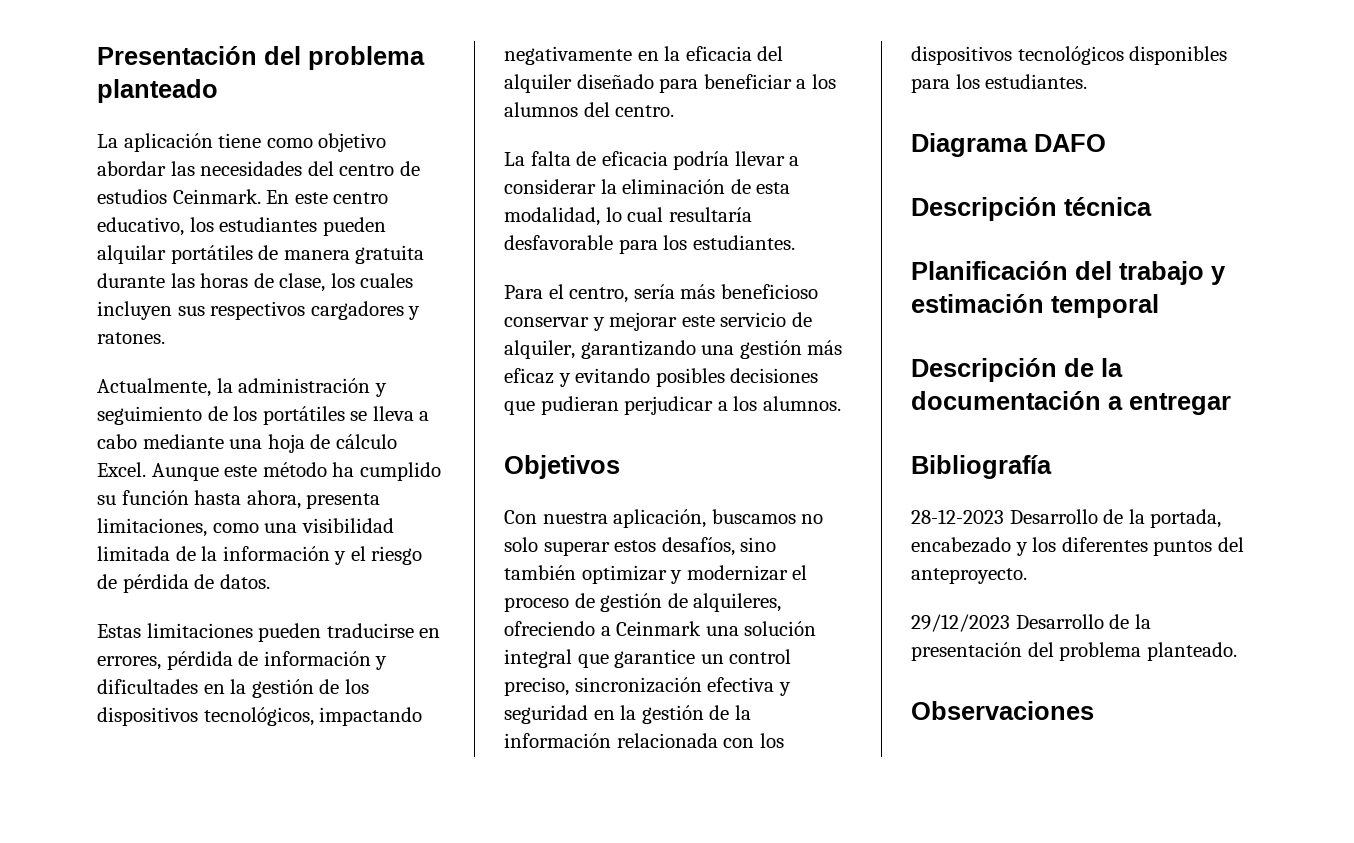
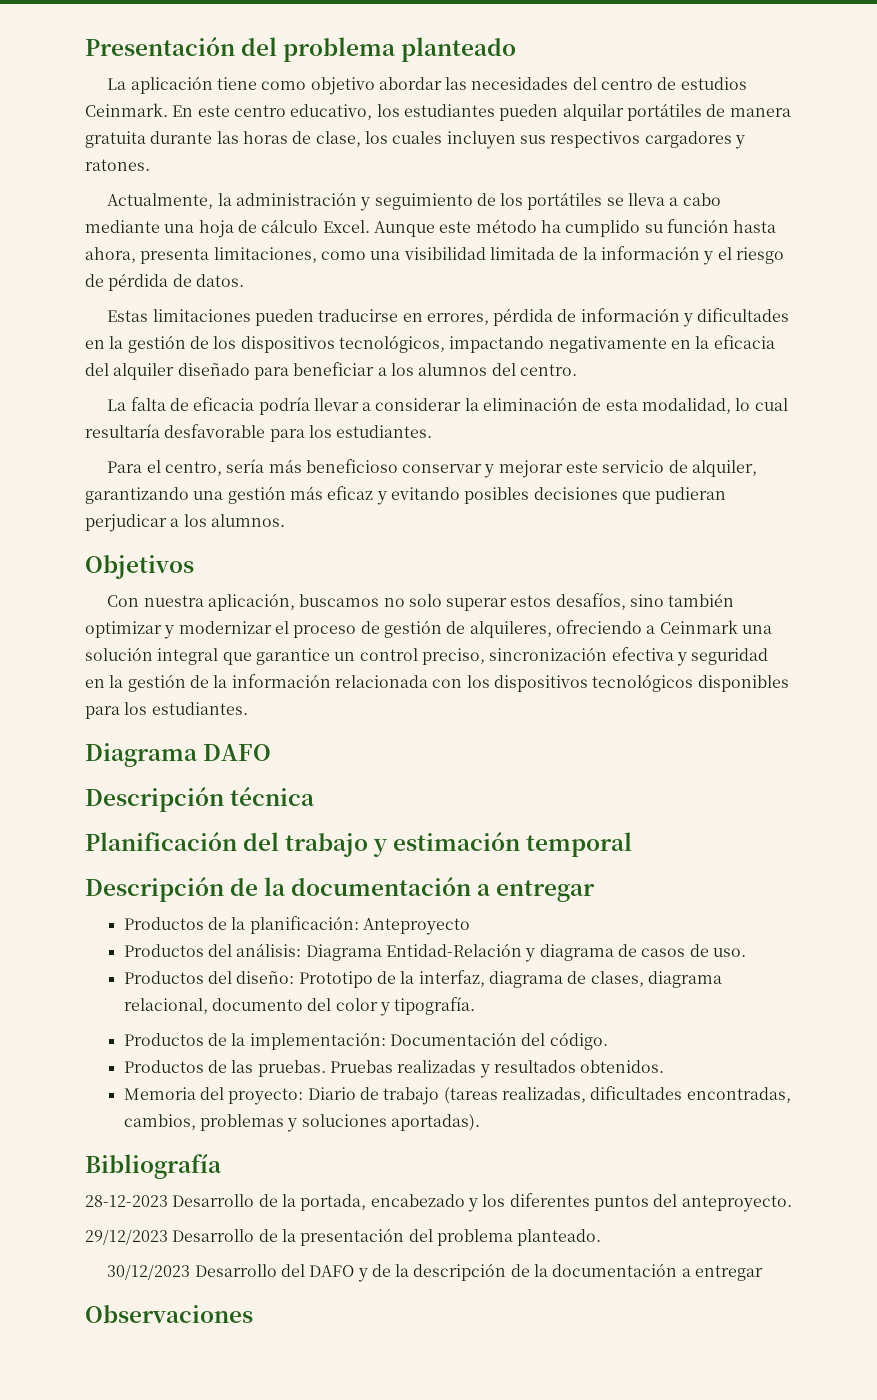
(1231, 404) none -> [123,916,471,935] [123,943,746,962] [123,970,722,988] [123,997,476,1016] [123,1032,608,1050] [123,1060,665,1078] [123,1086,791,1105] [123,1114,481,1132] // Productos de la planificación: Anteproyecto // Productos del análisis: Diagrama Entidad-Relación y diagrama de casos de uso. // Productos del diseño: Prototipo de la interfaz, diagrama de clases, diagrama relacional, documento del color y tipografía. // Productos de la implementación: Documentación del código. // Productos de las pruebas. Pruebas realizadas y resultados obtenidos. // Memoria del proyecto: Diario de trabajo (tareas realizadas, dificultades encontradas, cambios, problemas y soluciones aportadas).
(1237, 651) none -> [107,1263,764,1282] // 30/12/2023 Desarrollo del DAFO y de la descripción de la documentación a entregar

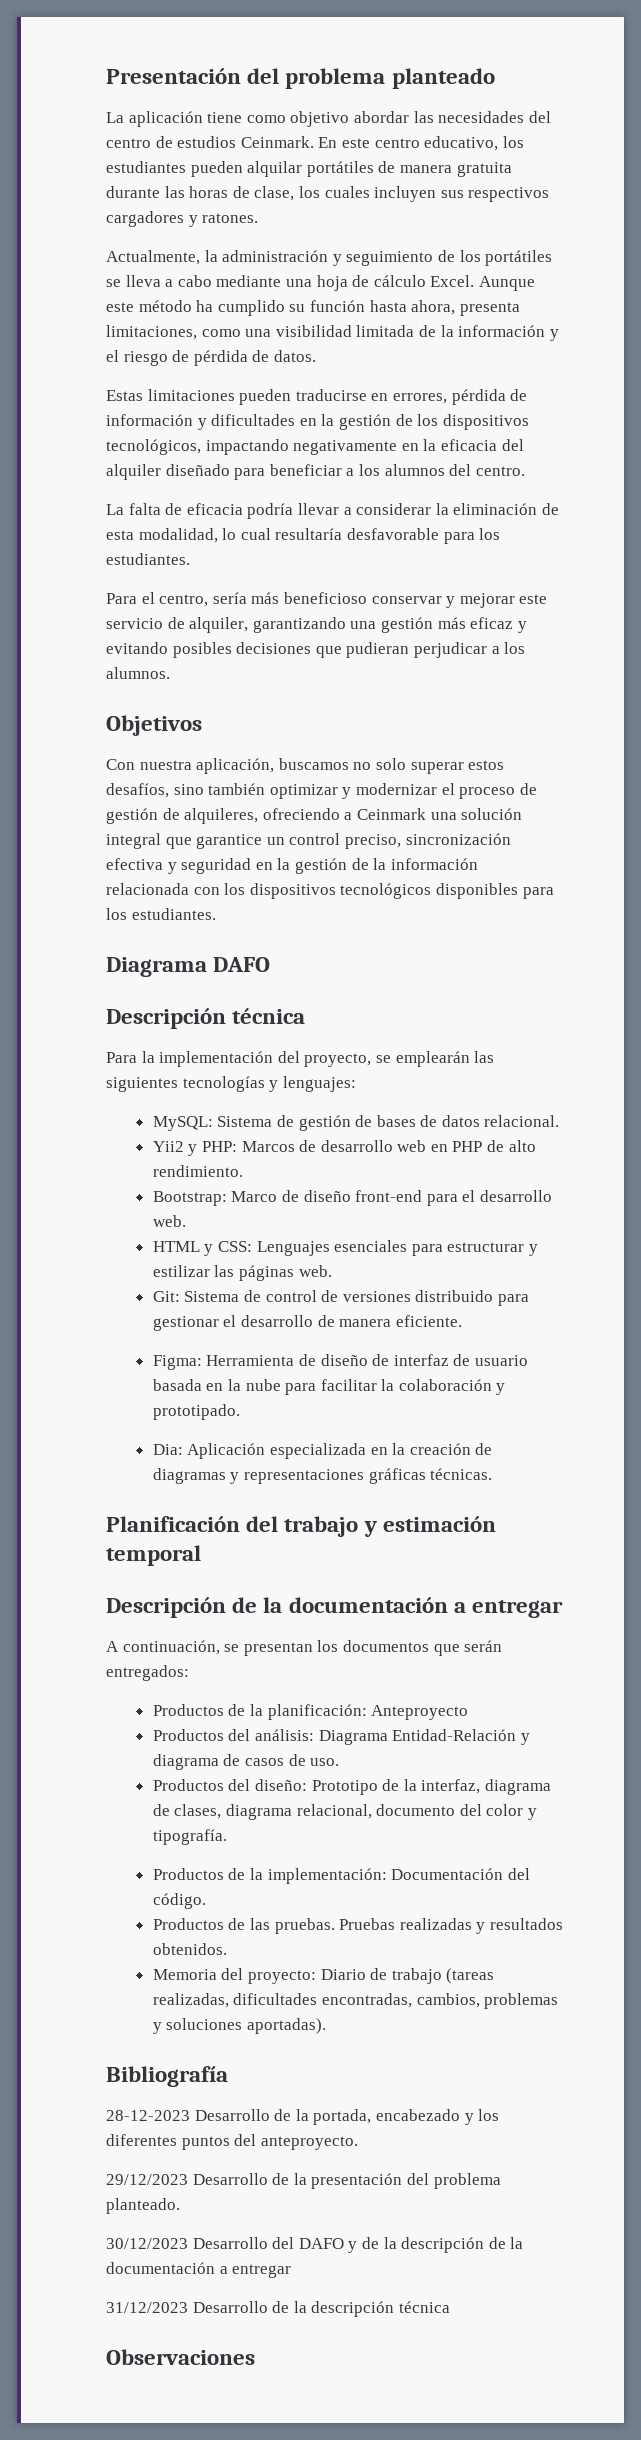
(316, 796) none -> [106,1051,495,1067] [106,1076,356,1092] [152,1115,560,1131] [152,1140,536,1156] [152,1165,243,1177] [152,1190,552,1206] [152,1215,186,1227] [152,1240,538,1256] [152,1265,332,1281] [152,1290,529,1306] [152,1315,462,1331] [152,1354,528,1370] [152,1379,506,1395] [152,1404,240,1420] [152,1443,493,1459] [152,1468,493,1484] // Para la implementación del proyecto, se emplearán las siguientes tecnologías y lenguajes: // MySQL: Sistema de gestión de bases de datos relacional. // Yii2 y PHP: Marcos de desarrollo web en PHP de alto rendimiento. // Bootstrap: Marco de diseño front-end para el desarrollo web. // HTML y CSS: Lenguajes esenciales para estructurar y estilizar las páginas web. // Git: Sistema de control de versiones distribuido para gestionar el desarrollo de manera eficiente. // Figma: Herramienta de diseño de interfaz de usuario basada en la nube para facilitar la colaboración y prototipado. // Dia: Aplicación especializada en la creación de diagramas y representaciones gráficas técnicas.
(596, 891) none -> [106,1640,503,1656] [106,1665,189,1681] // A continuación, se presentan los documentos que serán entregados:
(764, 1273) none -> [106,2301,450,2317] // 31/12/2023 Desarrollo de la descripción técnica

